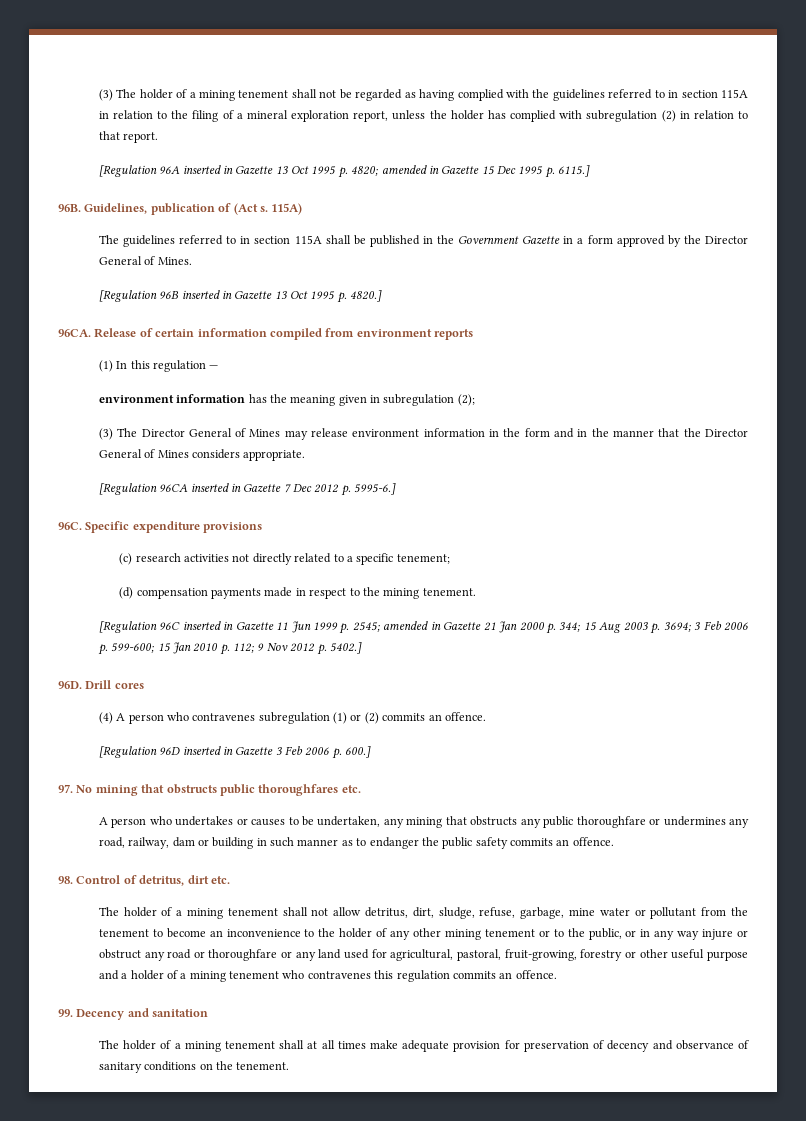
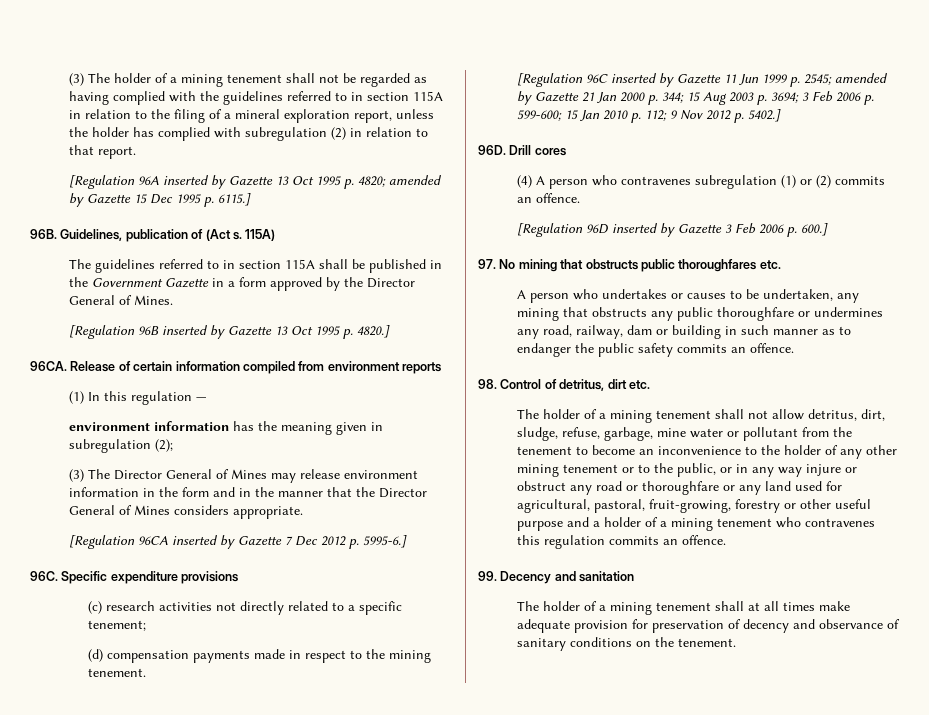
[222,165,233,174] in -> [210,175,226,189] by
[428,165,439,174] in -> [68,193,84,207] by
[221,290,232,299] in -> [209,325,225,339] by
[230,483,241,492] in -> [219,535,235,549] by
[223,621,234,630] in -> [658,73,674,87] by
[430,621,441,630] in -> [516,91,532,105] by
[222,746,233,755] in -> [659,223,675,237] by

